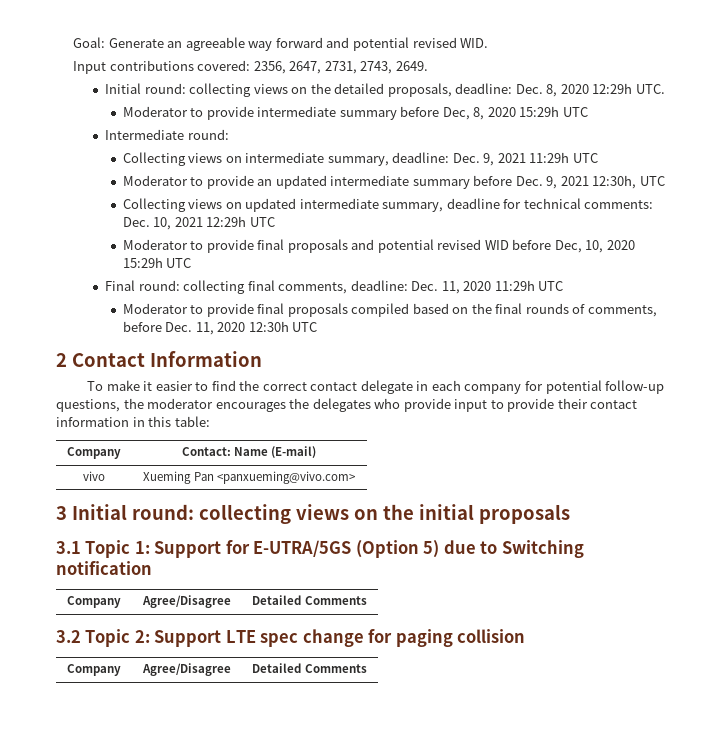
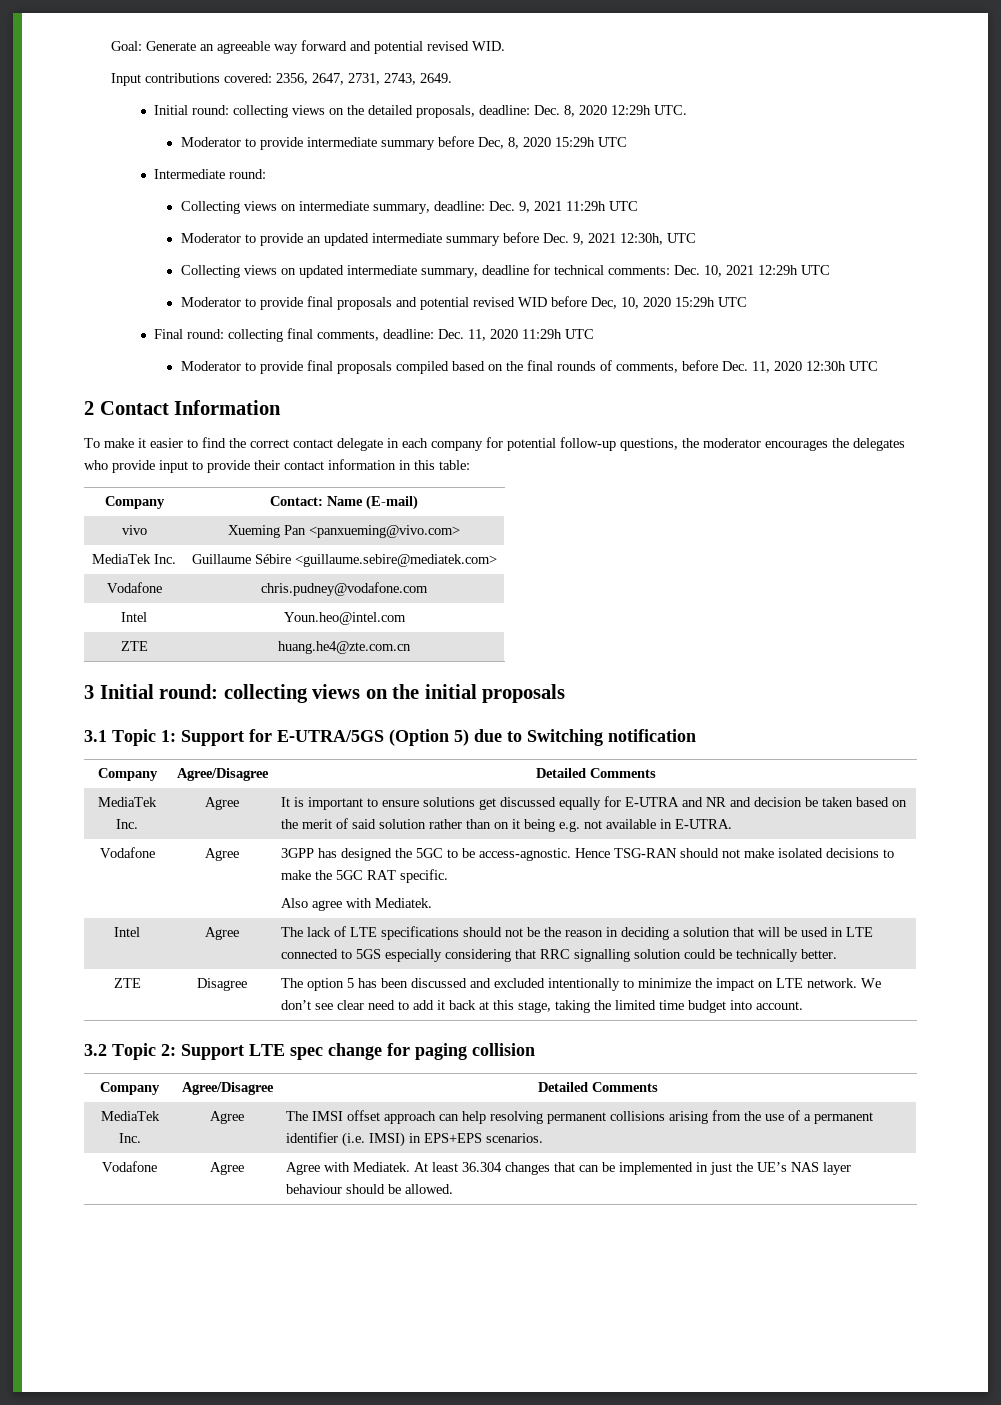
(355, 477) none -> [92,554,176,564] [191,554,497,567] [106,582,162,593] [261,582,428,596] [121,612,147,622] [283,612,406,625] [120,641,148,651] [278,641,411,654] // MediaTek Inc. | Guillaume Sébire <guillaume.sebire@mediatek.com> // Vodafone | chris.pudney@vodafone.com // Intel | Youn.heo@intel.com // ZTE | huang.he4@zte.com.cn
(367, 600) none -> [98,797,157,807] [116,819,138,829] [205,797,239,810] [280,796,907,810] [280,818,732,832] [99,847,155,858] [205,848,239,861] [280,848,894,861] [280,869,448,883] [280,898,432,911] [114,927,140,937] [205,927,239,940] [280,926,873,940] [280,949,837,962] [113,978,141,988] [197,978,247,991] [280,978,881,991] [280,1000,803,1013] // MediaTek Inc. | Agree | It is important to ensure solutions get discussed equally for E-UTRA and NR and decision be taken based on the merit of said solution rather than on it being e.g. not available in E-UTRA. // Vodafone | Agree | 3GPP has designed the 5GC to be access-agnostic. Hence TSG-RAN should not make isolated decisions to make the 5GC RAT specific. // Also agree with Mediatek. // Intel | Agree | The lack of LTE specifications should not be the reason in deciding a solution that will be used in LTE connected to 5GS especially considering that RRC signalling solution could be technically better. // ZTE | Disagree | The option 5 has been discussed and excluded intentionally to minimize the impact on LTE network. We don’t see clear need to add it back at this stage, taking the limited time budget into account.
(367, 668) none -> [100,1111,160,1121] [118,1133,141,1143] [210,1111,244,1124] [285,1110,873,1124] [285,1132,543,1147] [102,1161,157,1172] [210,1162,244,1175] [285,1162,851,1175] [285,1184,453,1194] // MediaTek Inc. | Agree | The IMSI offset approach can help resolving permanent collisions arising from the use of a permanent identifier (i.e. IMSI) in EPS+EPS scenarios. // Vodafone | Agree | Agree with Mediatek. At least 36.304 changes that can be implemented in just the UE’s NAS layer behaviour should be allowed.

